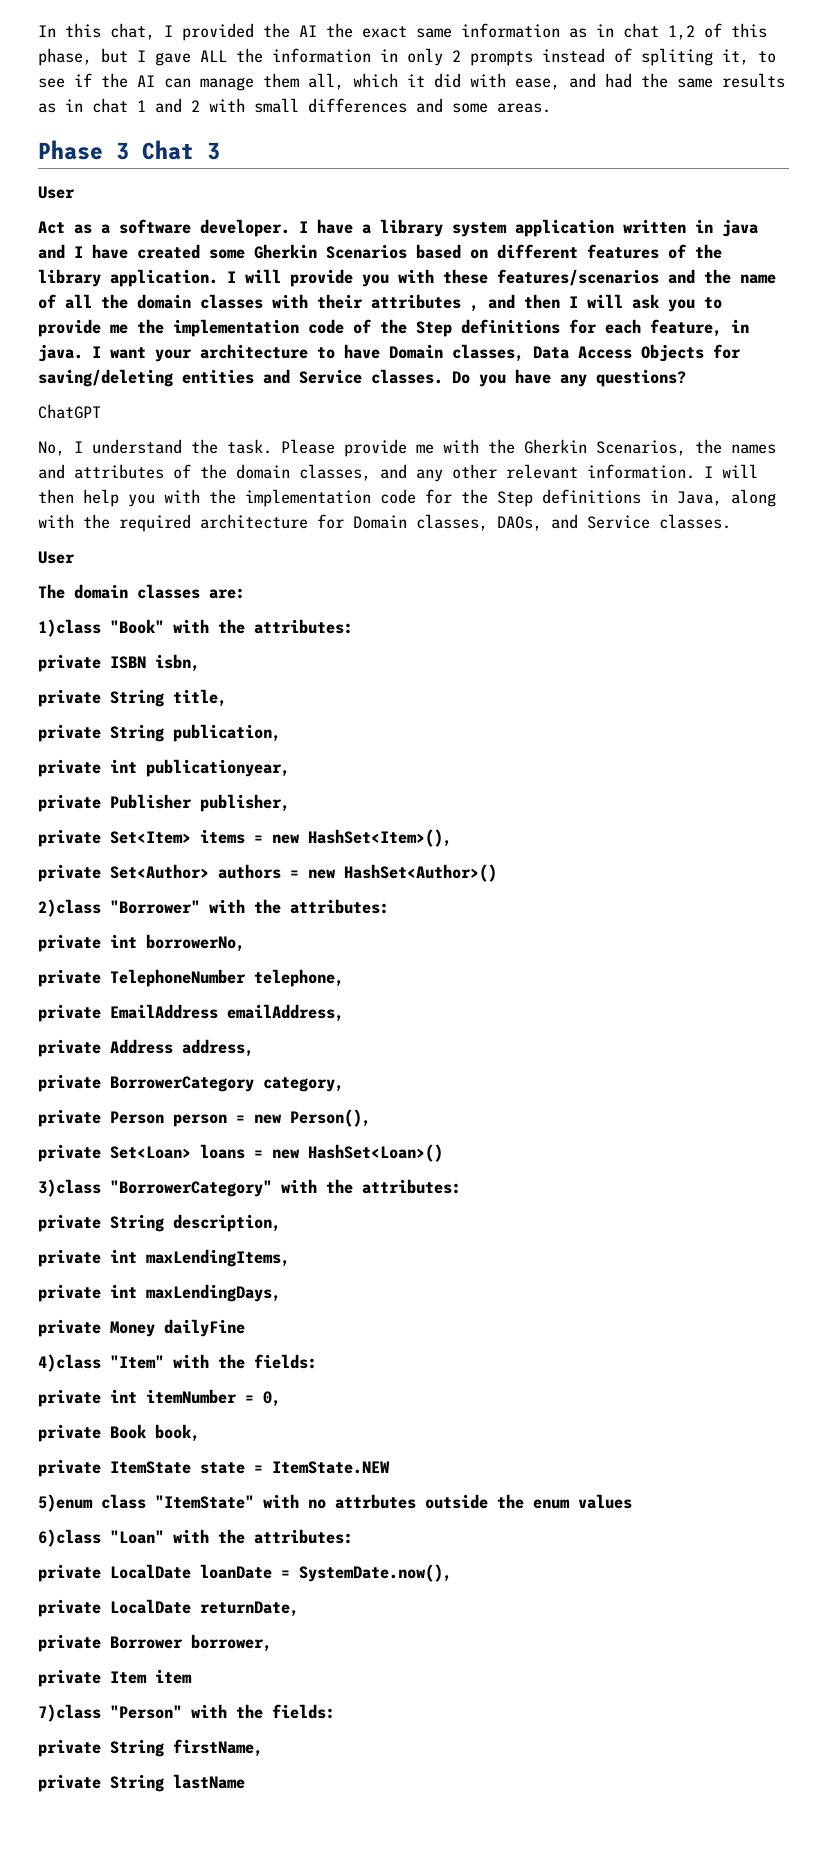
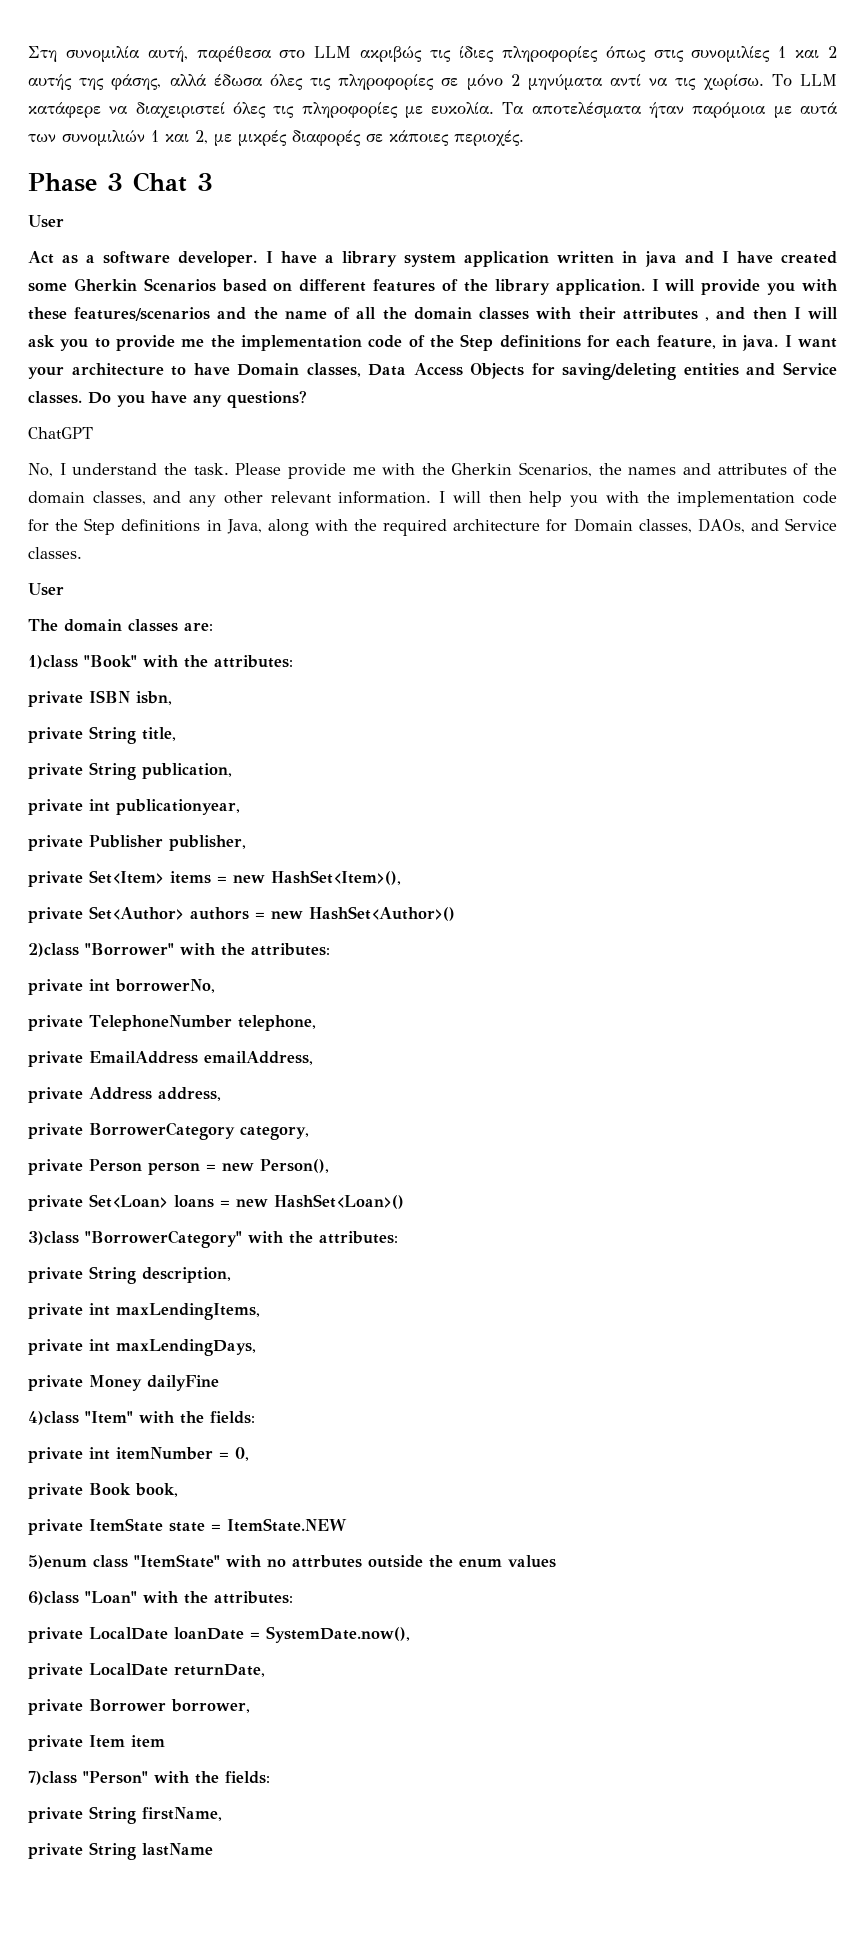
[38,23,767,41] [38,48,776,66] [38,73,785,91] [38,98,551,113] In this chat, I provided the AI the exact same information as in chat 1,2 of this phase, but I gave ALL the information in only 2 prompts instead of spliting it, to see if the AI can manage them all, which it did with ease, and had the same results as in chat 1 and 2 with small differences and some areas. -> [28,46,838,62] [28,74,837,90] [28,102,838,118] [28,130,524,146] Στη συνομιλία αυτή, παρέθεσα στο LLM ακριβώς τις ίδιες πληροφορίες όπως στις συνομιλίες 1 και 2 αυτής της φάσης, αλλά έδωσα όλες τις πληροφορίες σε μόνο 2 μηνύματα αντί να τις χωρίσω. Το LLM κατάφερε να διαχειριστεί όλες τις πληροφορίες με ευκολία. Τα αποτελέσματα ήταν παρόμοια με αυτά των συνομιλιών 1 και 2, με μικρές διαφορές σε κάποιες περιοχές.

